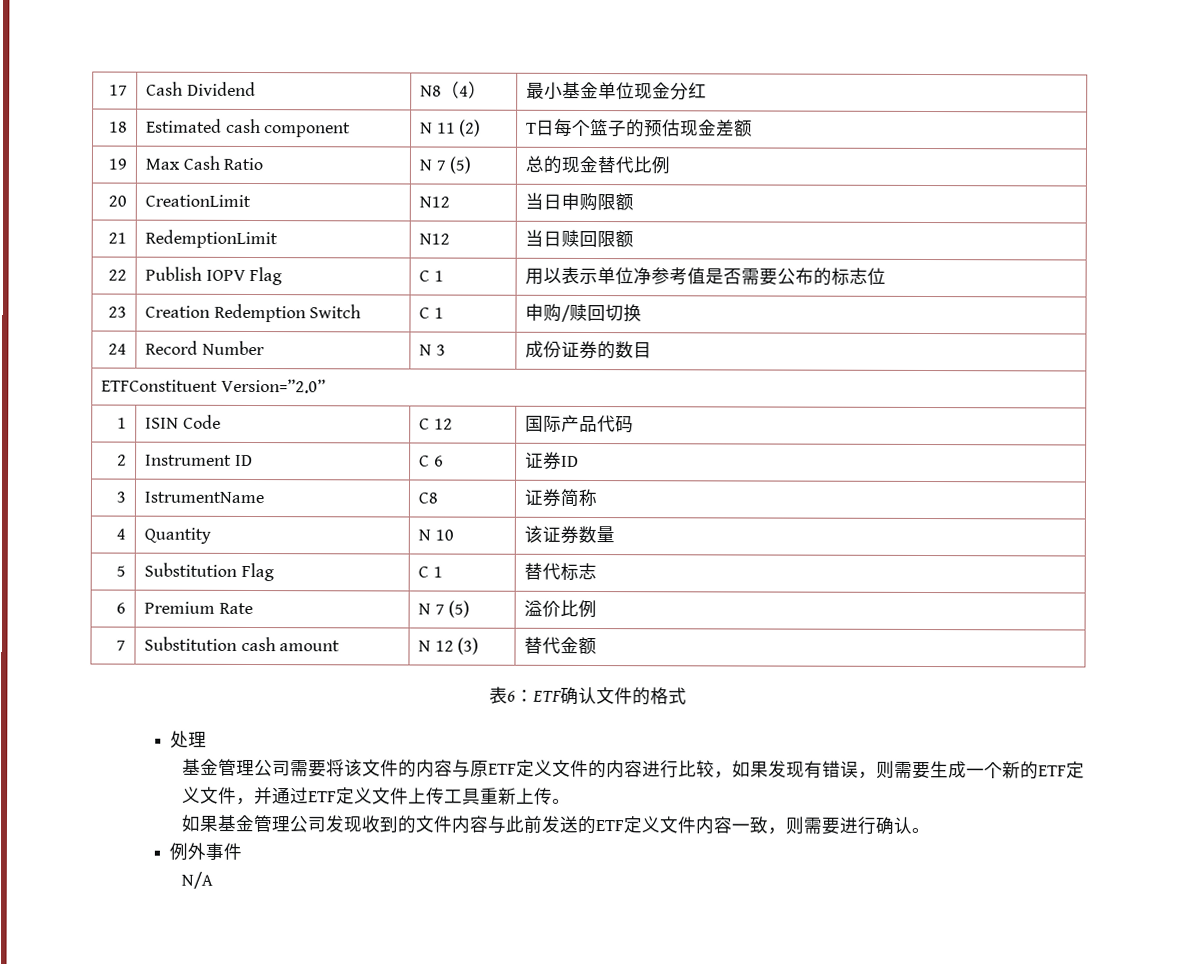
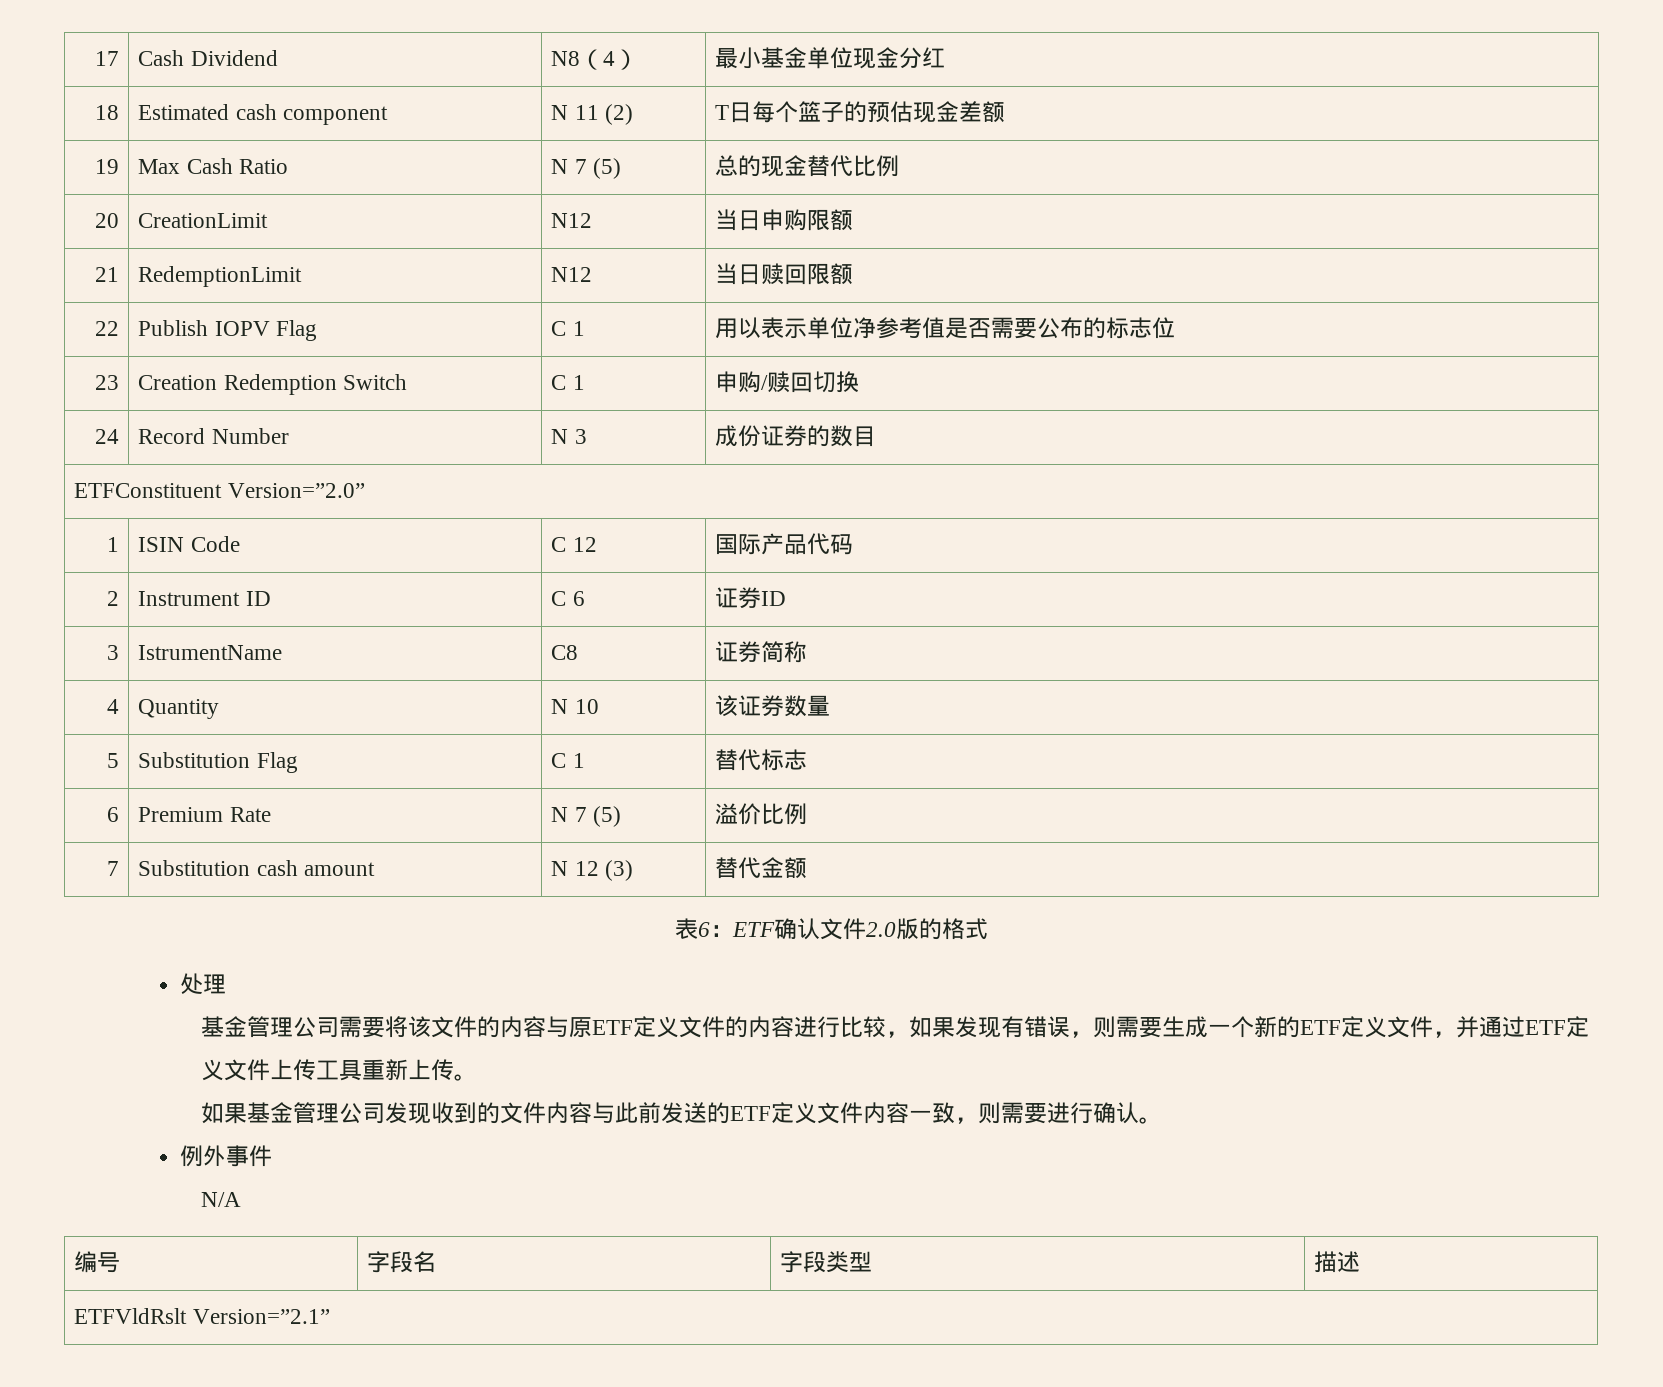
(633, 696) none -> [866,918,919,940] 2.0版
(213, 880) none -> [74,1251,121,1273] [367,1251,437,1273] [780,1251,873,1273] [1314,1251,1361,1273] [74,1308,330,1324] // 编号 | 字段名 | 字段类型 | 描述 // ETFVldRslt Version=”2.1”

